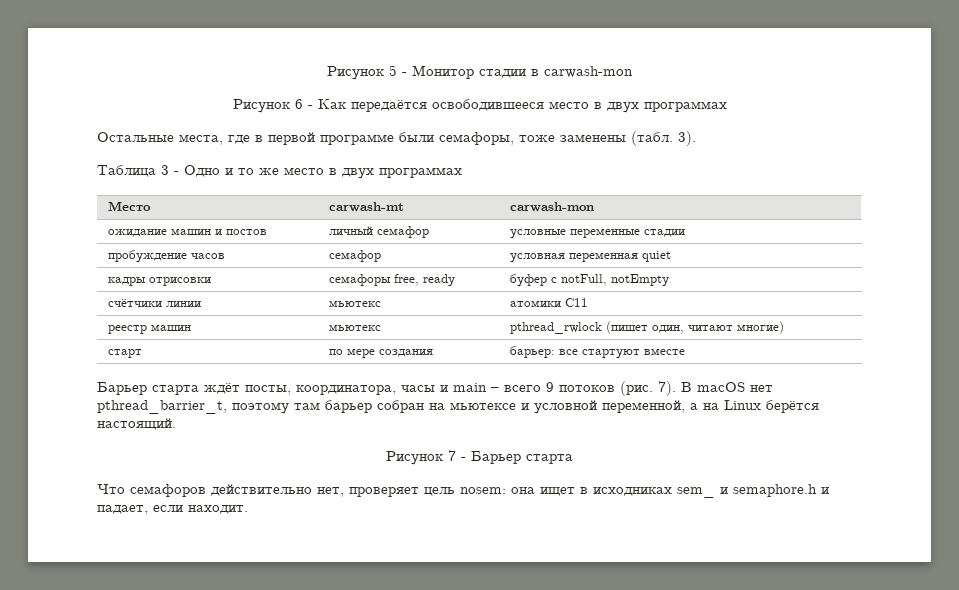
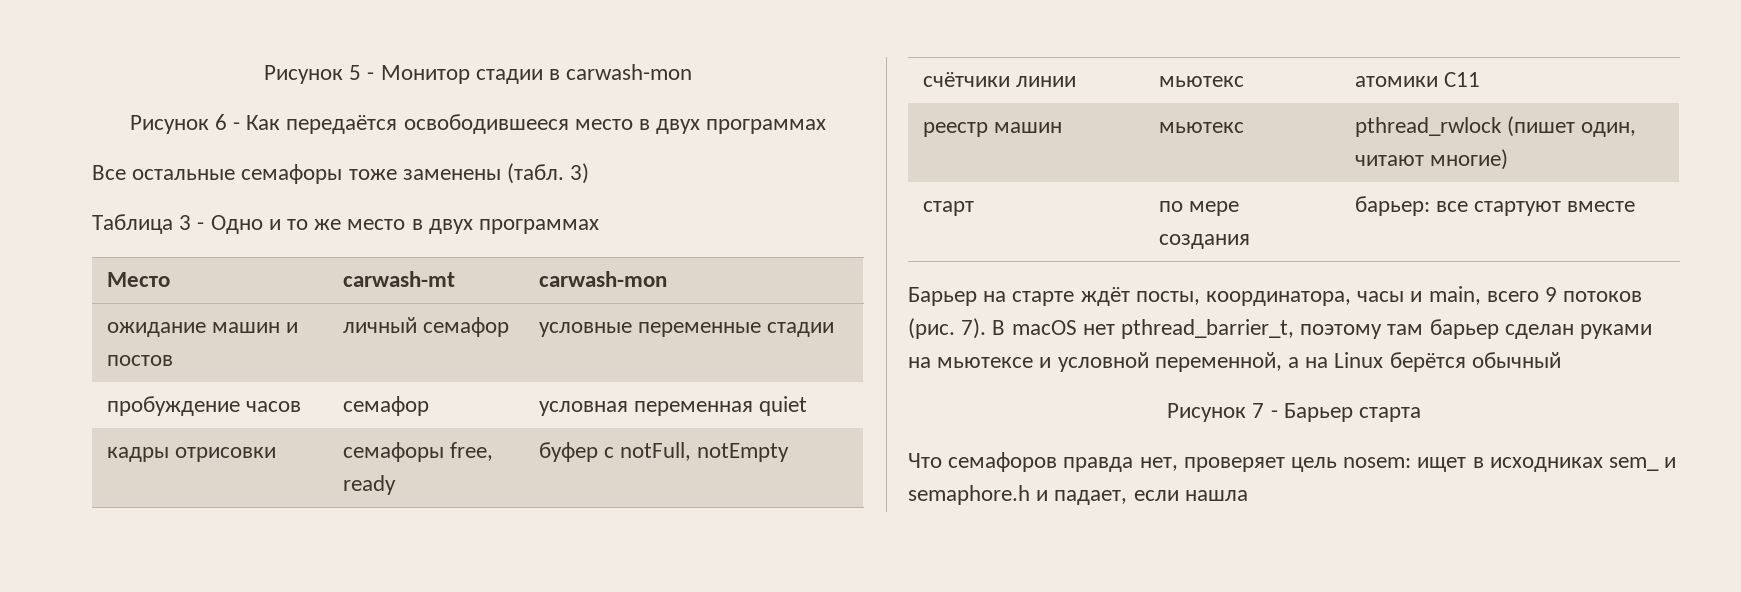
[97,132,514,145] Остальные места, где в первой программе были семафоры, -> [92,164,343,184] Все остальные семафоры
[678,131,696,146] 3). -> [570,163,590,184] 3)
[152,385,199,395] старта -> [983,291,1075,306] на старте
[453,383,499,392] main – -> [1428,286,1481,305] main,
[377,400,424,413] собран -> [1504,324,1653,339] сделан руками
[97,418,176,430] настоящий. -> [1471,352,1561,368] обычный
[211,484,312,496] действительно -> [1063,457,1134,472] правда
[511,487,535,494] она -> (1412, 462) none
[188,505,248,514] находит. -> [1184,490,1248,501] нашла

